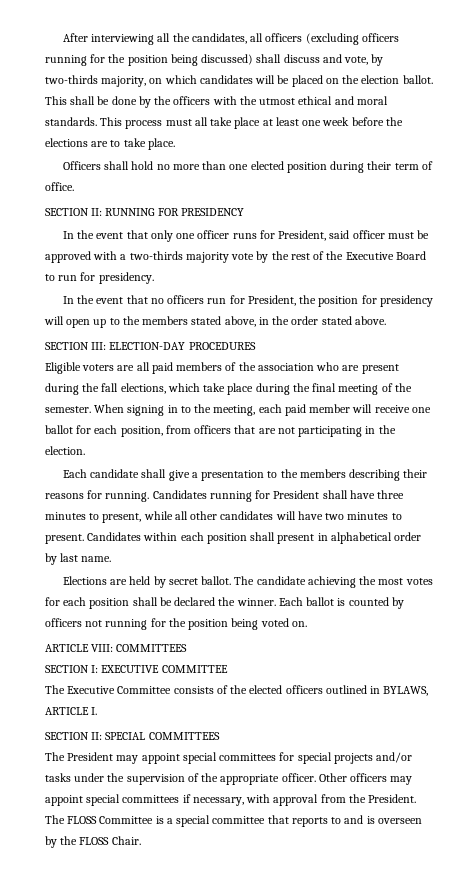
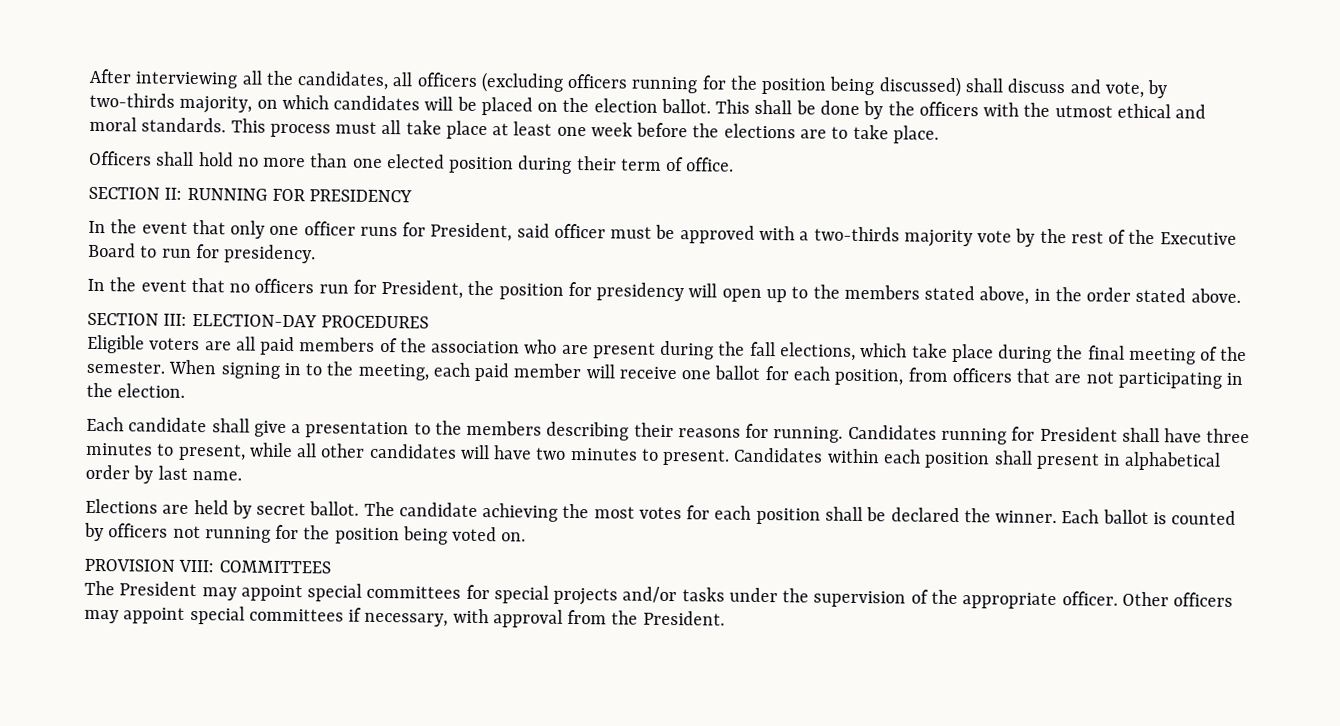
[45,644,89,652] ARTICLE -> [84,558,175,572] PROVISION
[45,665,228,673] [45,685,429,696] [45,707,98,715] [45,732,220,740] // SECTION I: EXECUTIVE COMMITTEE // The Executive Committee consists of the elected officers outlined in BYLAWS, ARTICLE I. // SECTION II: SPECIAL COMMITTEES -> (331, 567) none
[45,815,422,827] [45,836,141,848] The FLOSS Committee is a special committee that reports to and is overseen by the FLOSS Chair. -> (725, 618) none

